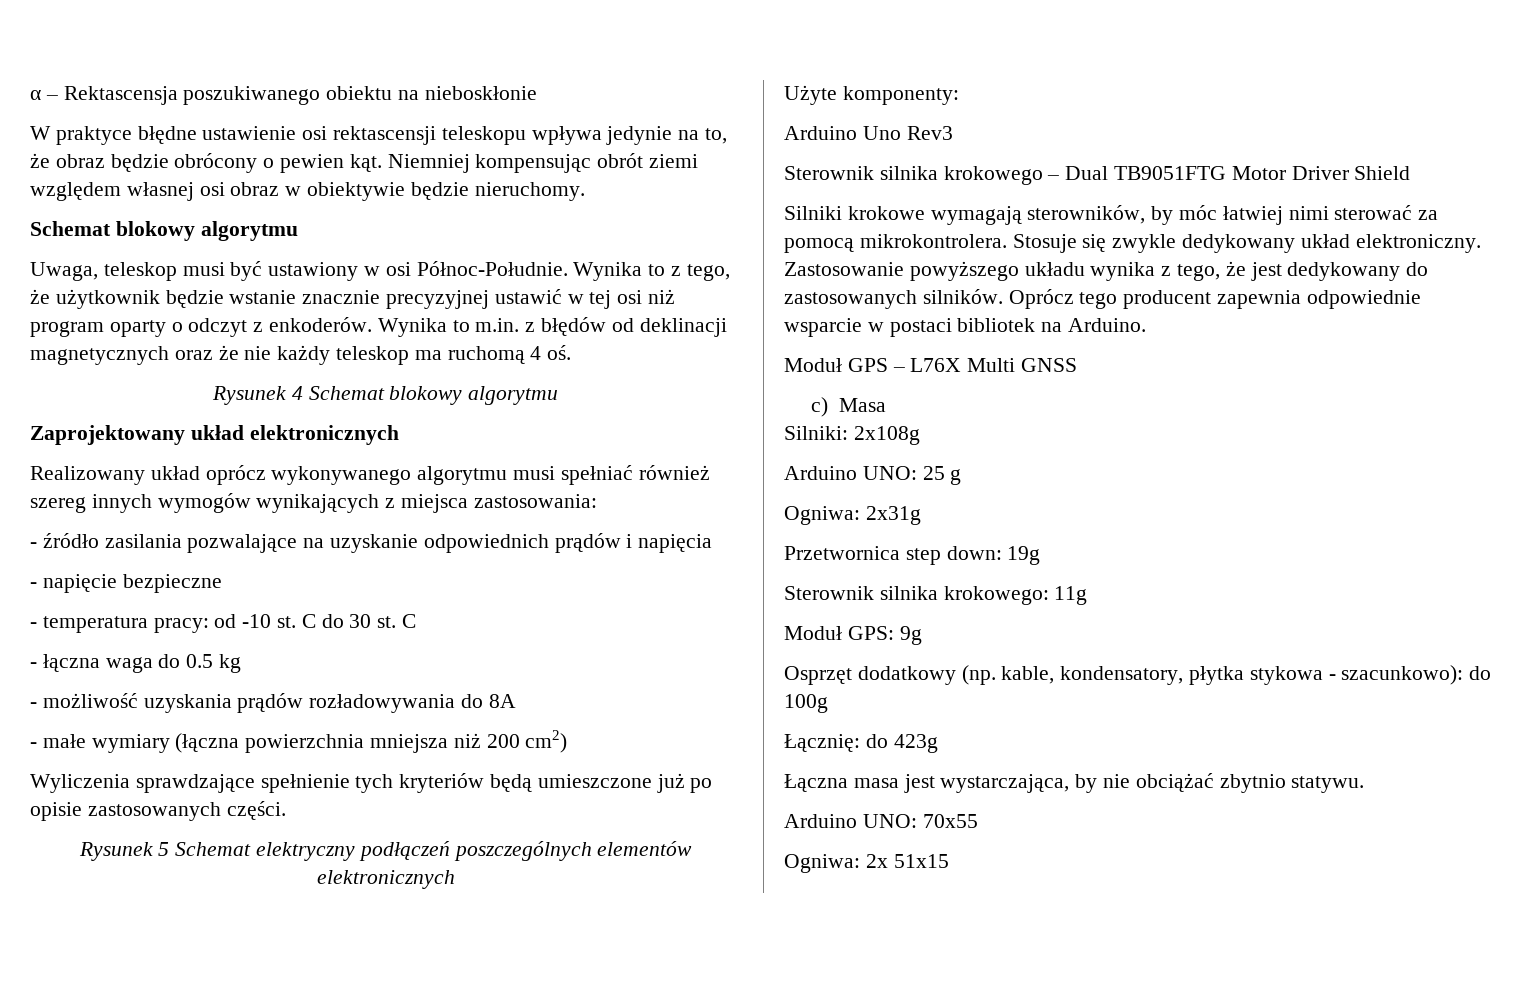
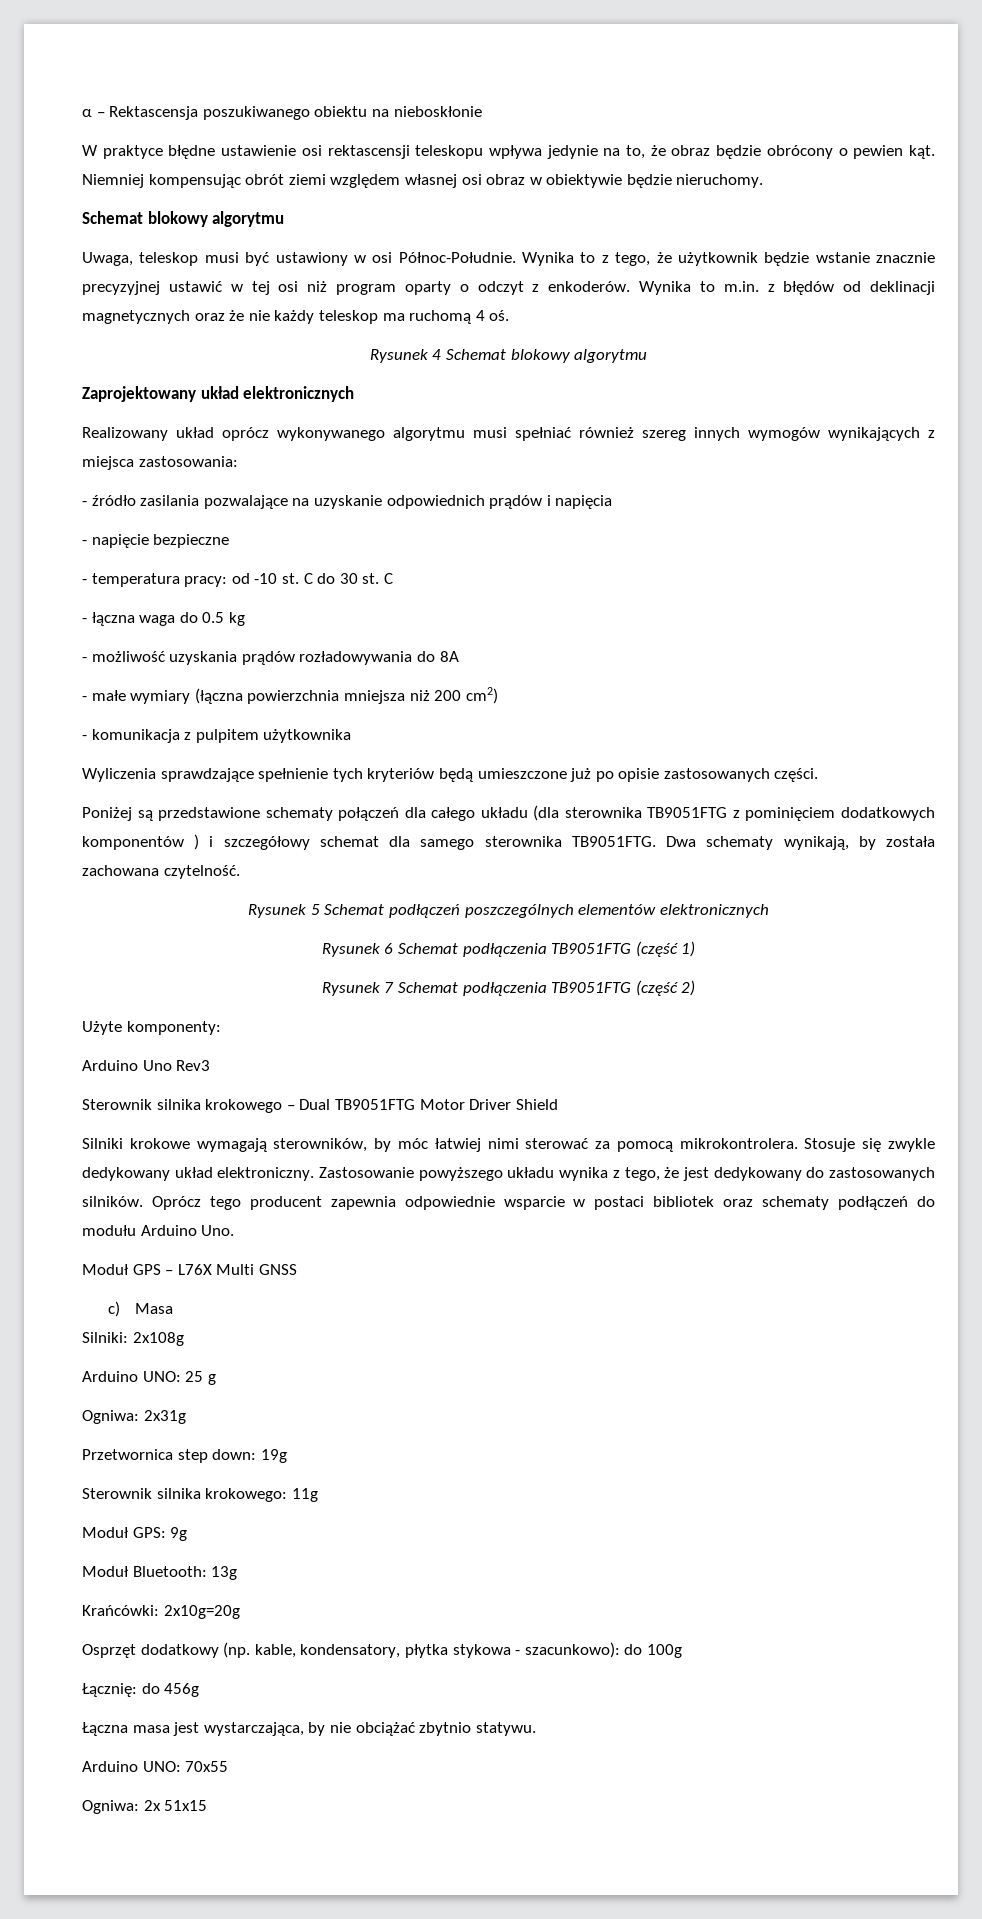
(568, 741) none -> [82,729,352,743] // - komunikacja z pulpitem użytkownika
(286, 810) none -> [82,805,935,821] [82,834,935,850] [82,865,240,879] // Poniżej są przedstawione schematy połączeń dla całego układu (dla sterownika TB9051FTG z pominięciem dodatkowych komponentów ) i szczegółowy schemat dla samego sterownika TB9051FTG. Dwa schematy wynikają, by została zachowana czytelność.
[256,842,355,861] elektryczny -> (385, 909) none
(455, 879) none -> [321,941,696,957] [321,980,696,996] // Rysunek 6 Schemat podłączenia TB9051FTG (część 1) // Rysunek 7 Schemat podłączenia TB9051FTG (część 2)
[1041,318,1147,332] na Arduino. -> [723,1196,935,1210] [82,1225,235,1236] oraz schematy podłączeń do modułu Arduino Uno.
(922, 635) none -> [82,1566,238,1580] [82,1605,240,1619] // Moduł Bluetooth: 13g // Krańcówki: 2x10g=20g
[893,734,938,753] 423g -> [164,1683,200,1697] 456g

